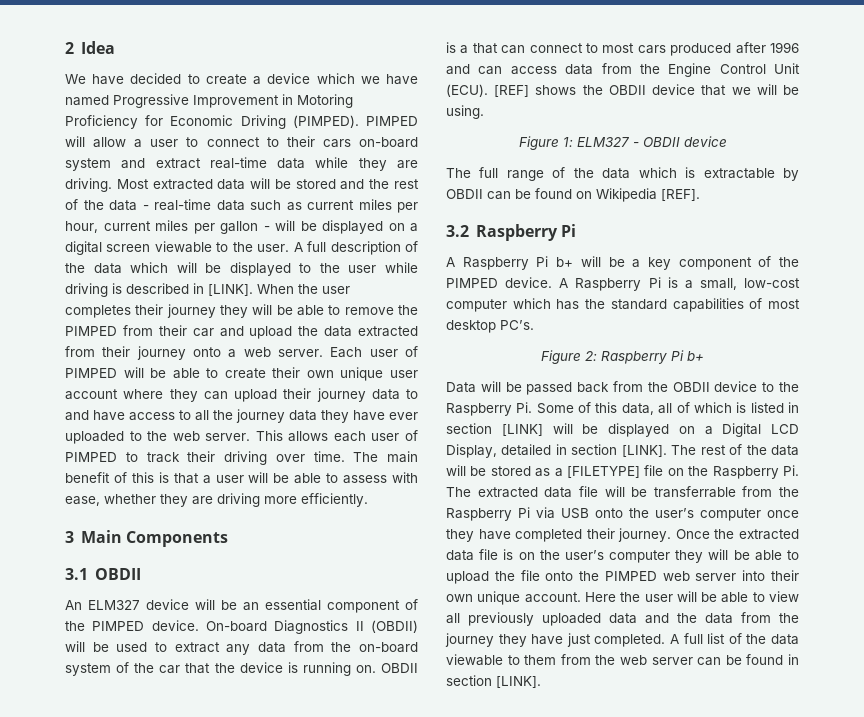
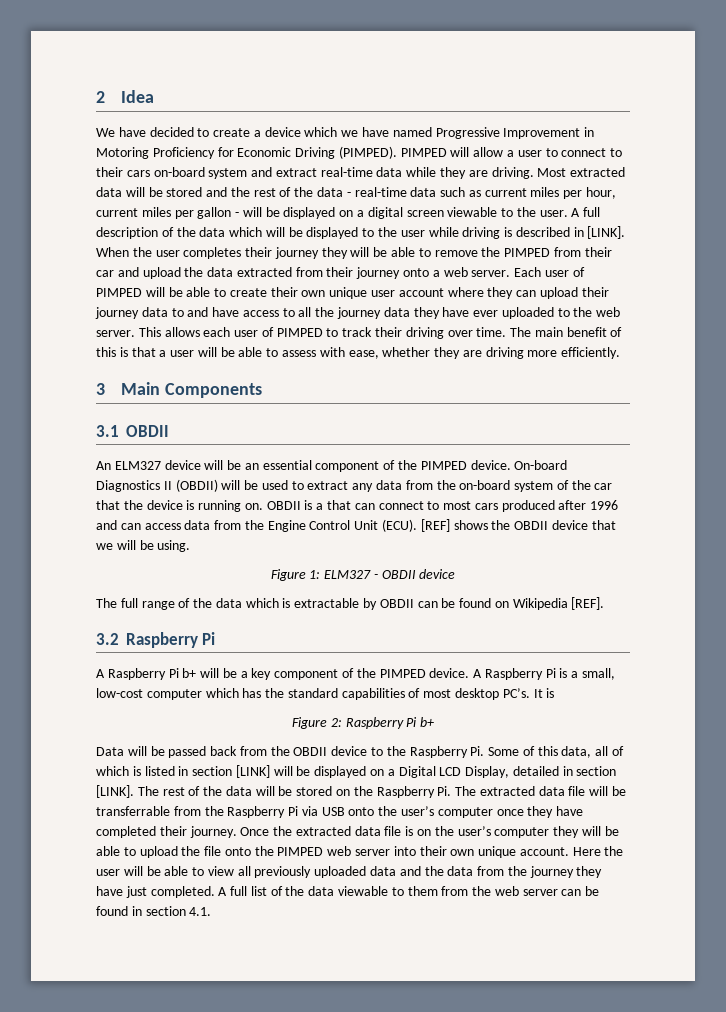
(534, 325) none -> [533,688,555,698] It is
[535,465,664,478] as a [FILETYPE] file -> (333, 791) none
[496,676,541,688] [LINK]. -> [189,907,212,916] 4.1.

